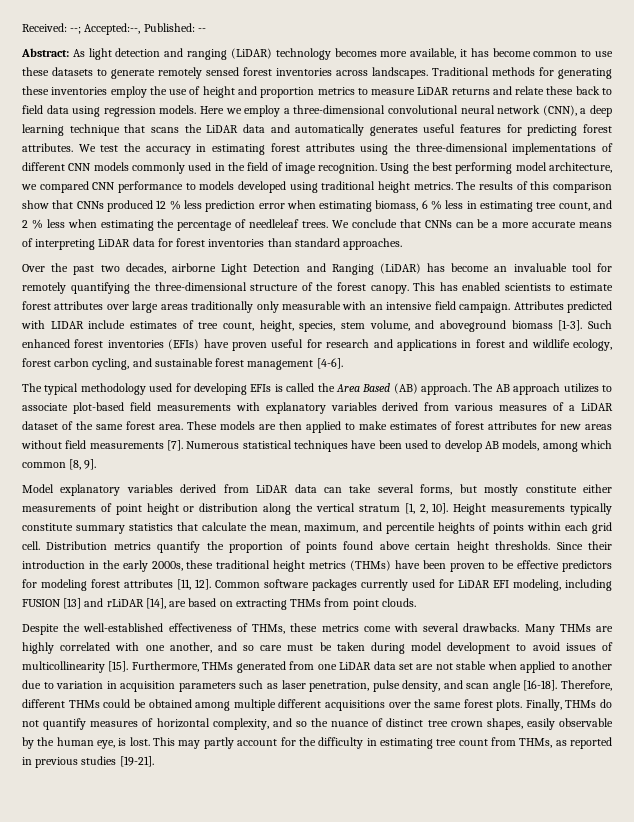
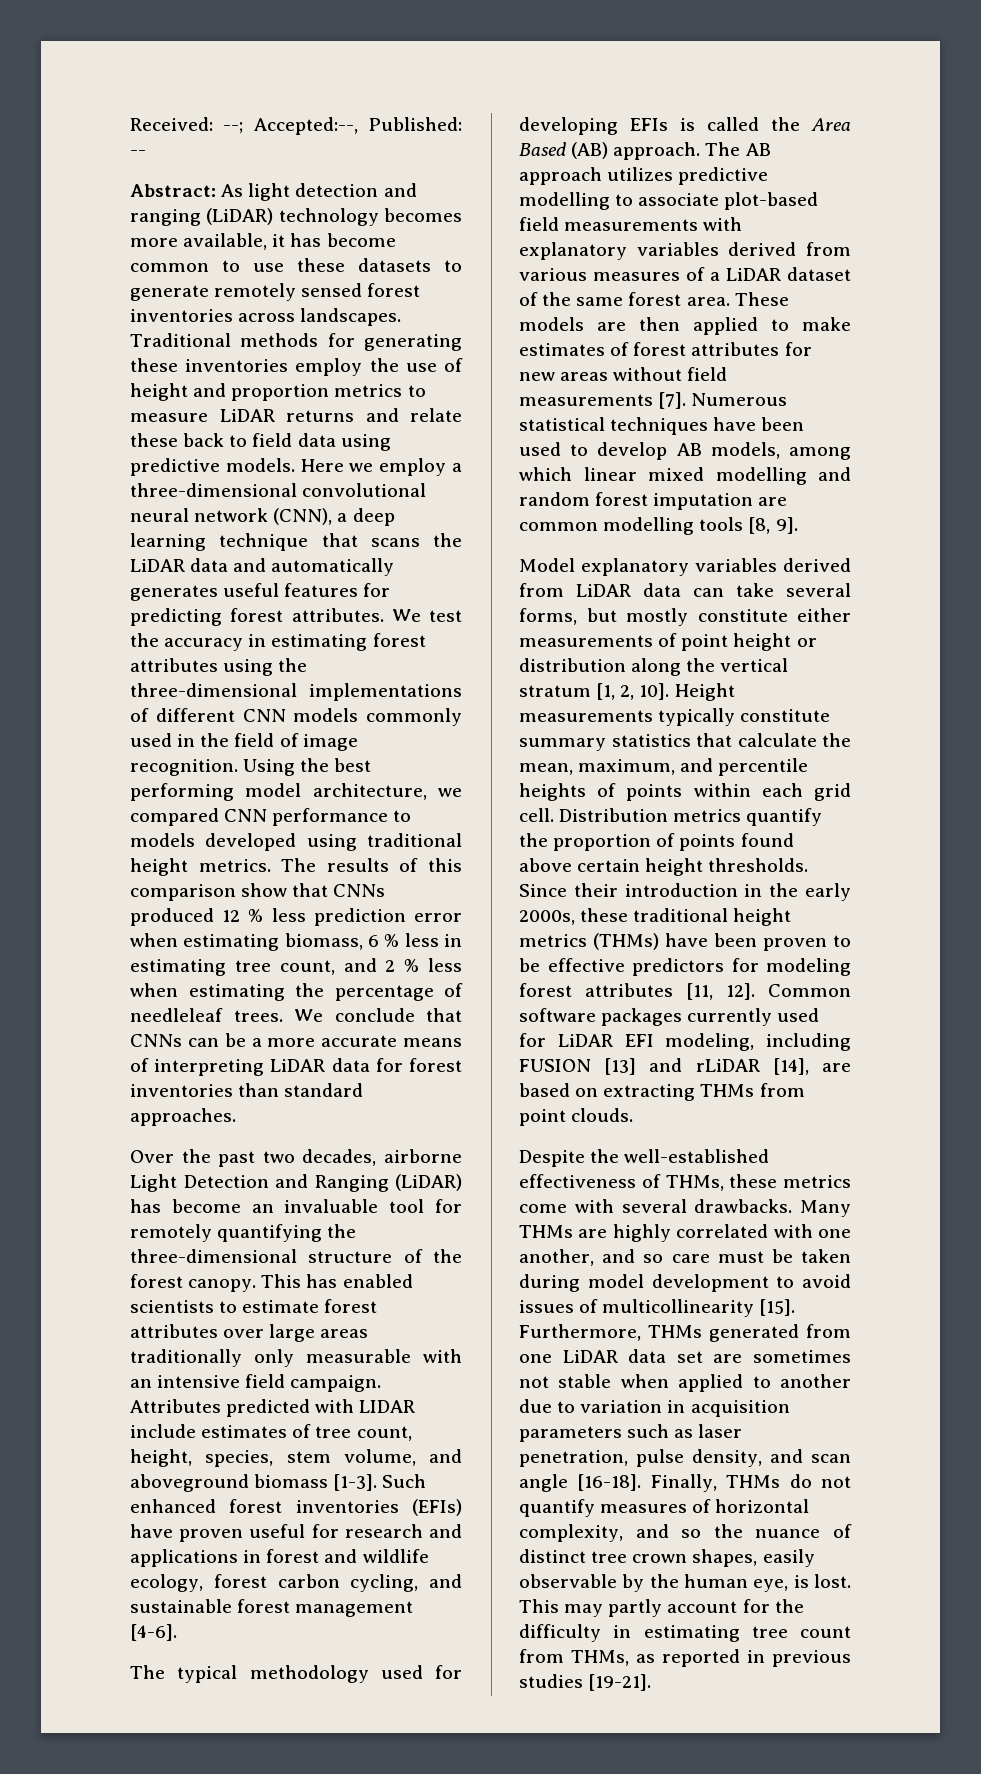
[103,106,156,117] regression -> [130,458,220,476] predictive
(599, 388) none -> [678,167,769,185] [519,192,610,210] predictive modelling
[22,462,66,468] common -> [583,467,851,485] [519,492,788,510] [519,517,744,535] linear mixed modelling and random forest imputation are common modelling tools
(434, 667) none -> [753,1350,851,1363] sometimes
[561,680,612,691] [22,699,523,711] Therefore, different THMs could be obtained among multiple different acquisitions over the same forest plots. -> (642, 1482) none

